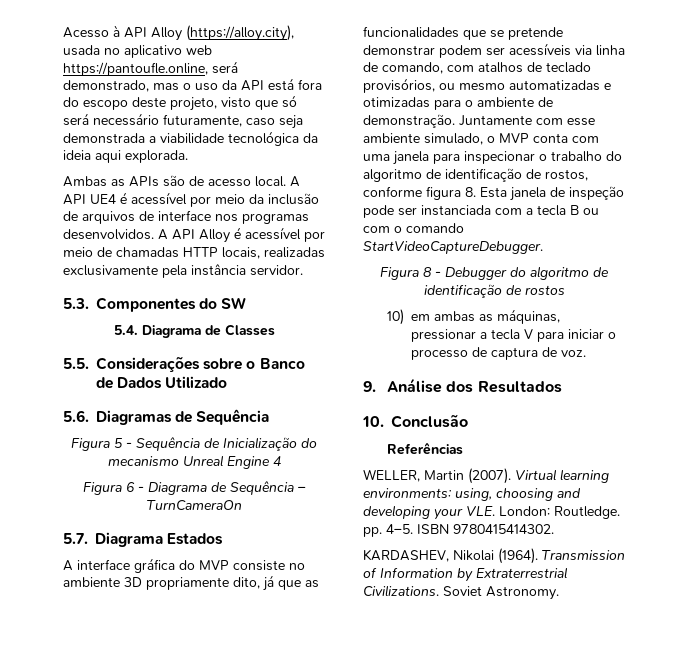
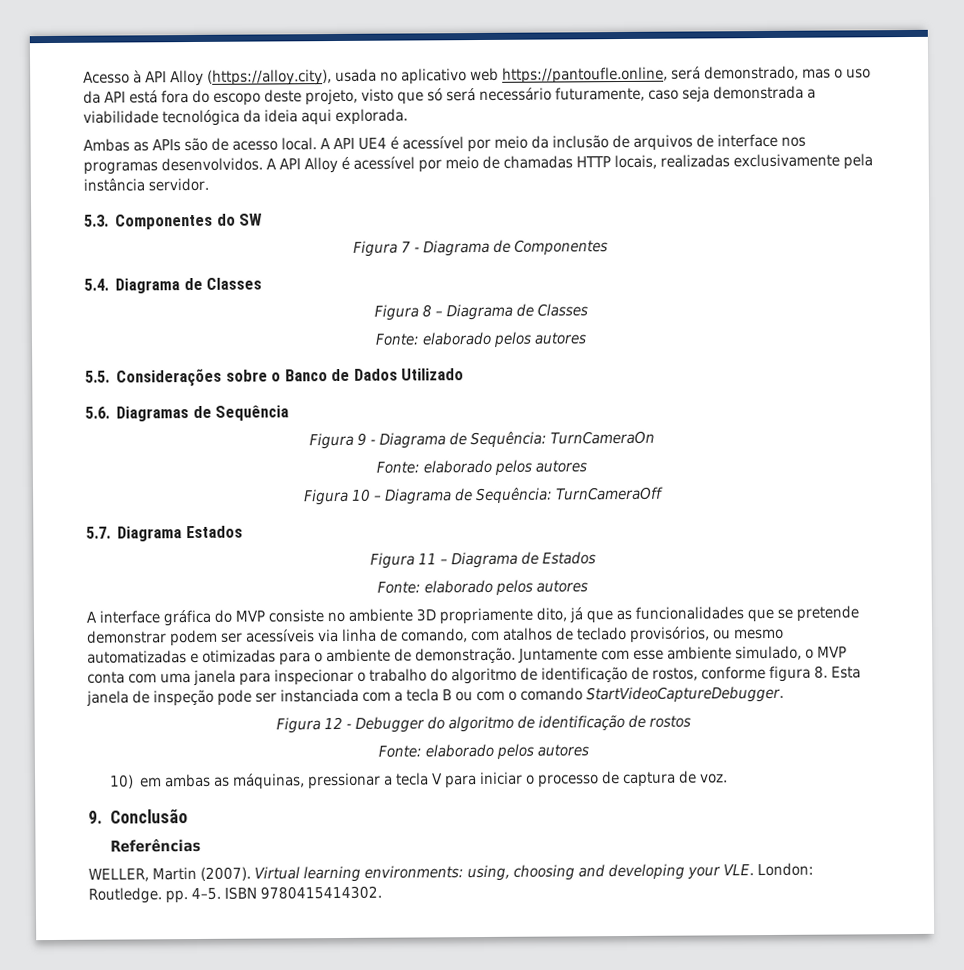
[113,324,275,338] 5.4. Diagrama de Classes -> [353,239,608,257] [84,277,263,294] [373,303,588,321] [375,331,587,348] Figura 7 - Diagrama de Componentes // 5.4. Diagrama de Classes // Figura 8 – Diagrama de Classes // Fonte: elaborado pelos autores
[114,437,317,451] [107,455,281,469] [83,481,306,495] [146,500,242,510] [63,532,224,547] 5 - Sequência de Inicialização do mecanismo Unreal Engine 4 // Figura 6 - Diagrama de Sequência – TurnCameraOn // 5.7. Diagrama Estados -> [356,430,655,449] [376,459,587,476] [303,486,664,506] [86,525,243,542] [369,551,596,569] [377,579,588,596] 9 - Diagrama de Sequência: TurnCameraOn // Fonte: elaborado pelos autores // Figura 10 – Diagrama de Sequência: TurnCameraOff // 5.7. Diagrama Estados // Figura 11 – Diagrama de Estados // Fonte: elaborado pelos autores
[423,267,432,277] 8 -> [324,716,343,730] 12
(565, 290) none -> [378,743,589,760] // Fonte: elaborado pelos autores
[386,378,562,393] [362,416,384,427] Análise dos Resultados // 10. -> (103, 817) none
[363,548,625,564] [363,567,568,582] [363,585,559,600] // KARDASHEV, Nikolai (1964). Transmission of Information by Extraterrestrial Civilizations. Soviet Astronomy. -> (382, 892) none

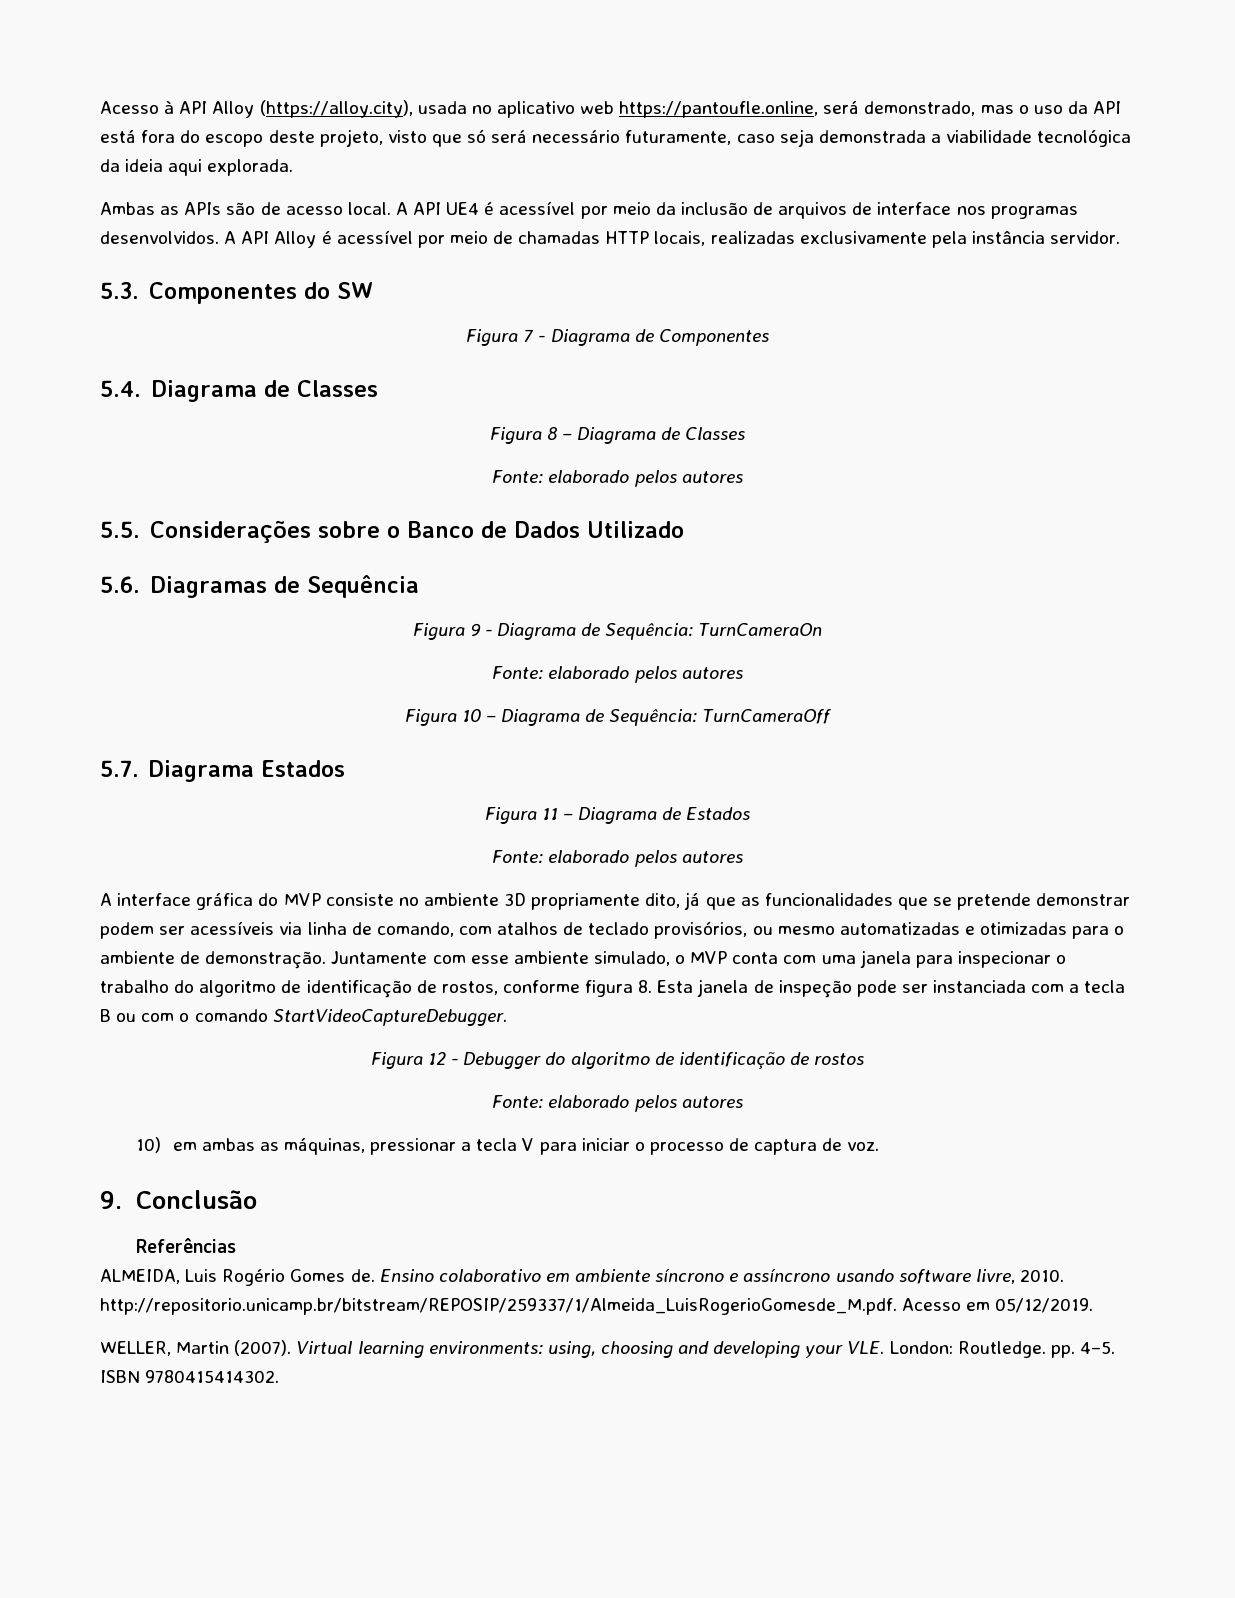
(201, 845) none -> [100,1269,1064,1286] [100,1298,1094,1315] // ALMEIDA, Luis Rogério Gomes de. Ensino colaborativo em ambiente síncrono e assíncrono usando software livre, 2010. http://repositorio.unicamp.br/bitstream/REPOSIP/259337/1/Almeida_LuisRogerioGomesde_M.pdf. Acesso em 05/12/2019.

